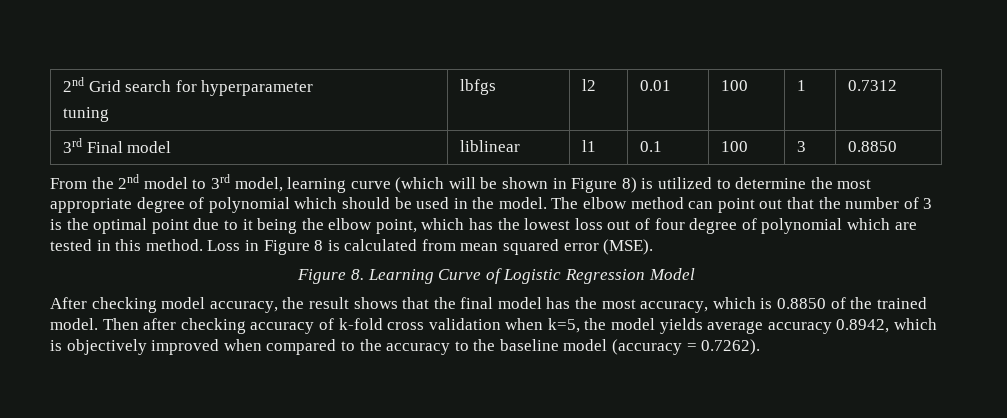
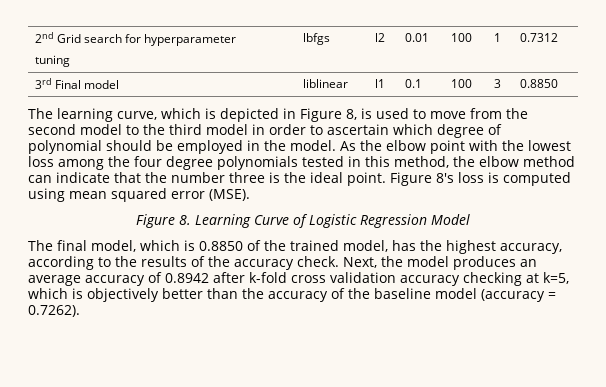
[50,174,872,193] [50,197,338,213] From the 2nd model to 3rd model, learning curve (which will be shown in Figure 8) is utilized to determine the most appropriate degree of polynomial which -> [28,108,528,122] [28,124,502,138] [28,140,102,154] The learning curve, which is depicted in Figure 8, is used to move from the second model to the third model in order to ascertain which degree of polynomial
[416,197,450,209] used -> [177,140,243,154] employed
[551,197,579,209] The -> [340,140,571,154] [28,156,475,170] As the elbow point with the lowest loss among the four degree polynomials tested in this method, the
[717,198,783,213] point out -> [56,172,110,183] indicate
[903,197,933,209] [50,218,917,234] [50,239,456,255] of 3 is the optimal point due to it being the elbow point, which has the lowest loss out of four degree of polynomial which are tested in this method. Loss in Figure 8 is calculated from -> [229,172,571,186] [28,188,65,202] three is the ideal point. Figure 8's loss is computed using
[50,297,709,313] After checking model accuracy, the result shows that the final model has the most accuracy, -> [28,240,136,252] The final model,
[50,318,938,334] [50,339,469,355] model. Then after checking accuracy of k-fold cross validation when k=5, the model yields average accuracy 0.8942, which is objectively improved when compared to the accuracy to -> [343,240,562,254] [28,256,537,270] [28,272,569,286] [28,288,345,302] model, has the highest accuracy, according to the results of the accuracy check. Next, the model produces an average accuracy of 0.8942 after k-fold cross validation accuracy checking at k=5, which is objectively better than the accuracy of

